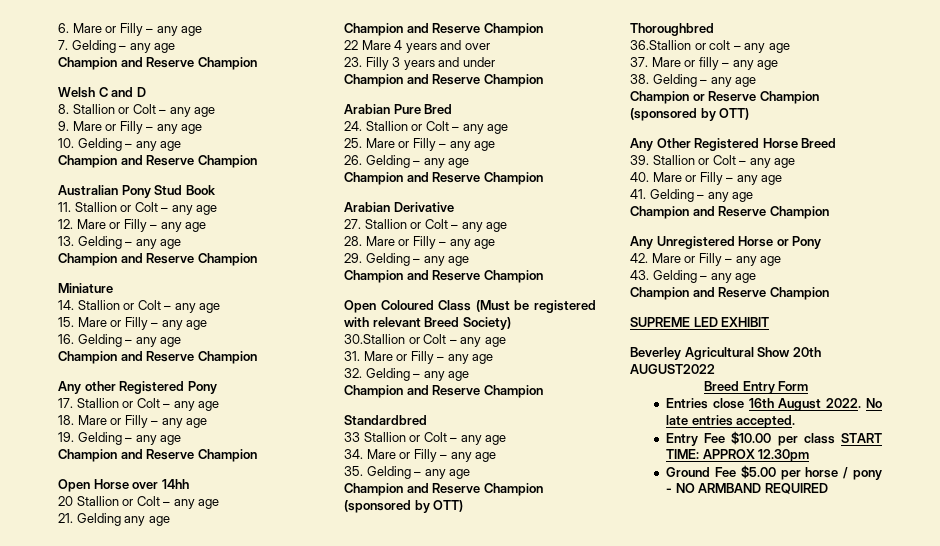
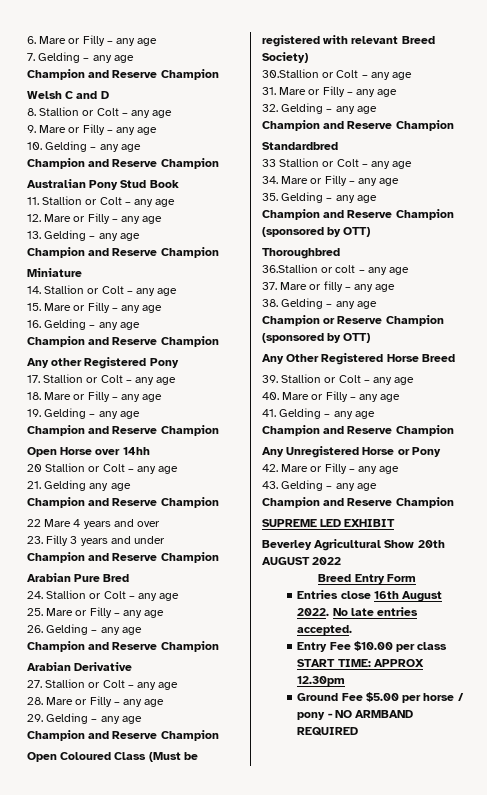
[630,364,715,374] AUGUST2022 -> [262,557,342,565] AUGUST 2022

